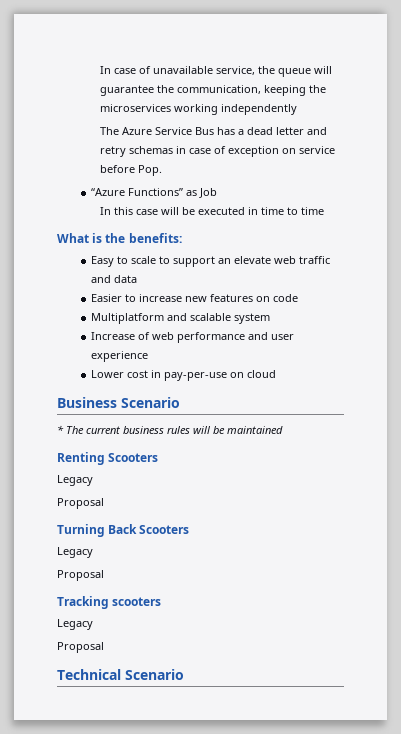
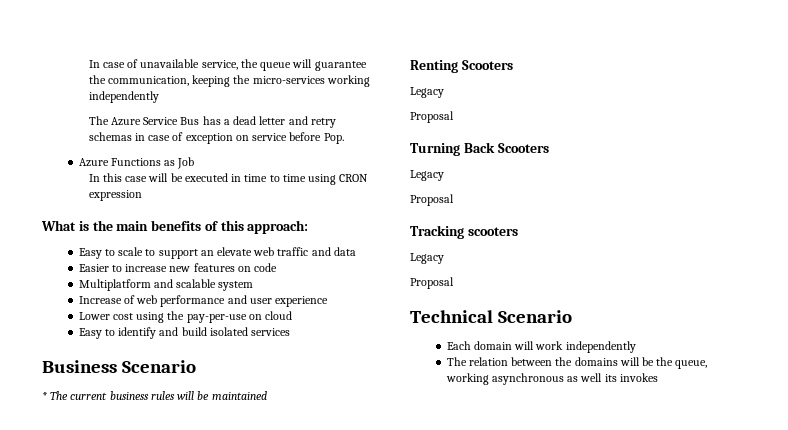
[99,104,171,112] microservices -> [252,76,325,84] micro-services
[90,188,183,196] “Azure Functions” -> [78,158,161,167] Azure Functions
(324, 211) none -> [308,174,369,185] [88,190,142,201] using CRON expression
[128,233,182,243] benefits: -> [116,220,309,234] main benefits of this approach:
[150,370,161,378] in -> [136,311,185,323] using the
(276, 374) none -> [78,327,290,339] // Easy to identify and build isolated services
(184, 674) none -> [446,341,636,353] [446,357,708,369] [445,373,658,385] // Each domain will work independently // The relation between the domains will be the queue, working asynchronous as well its invokes

